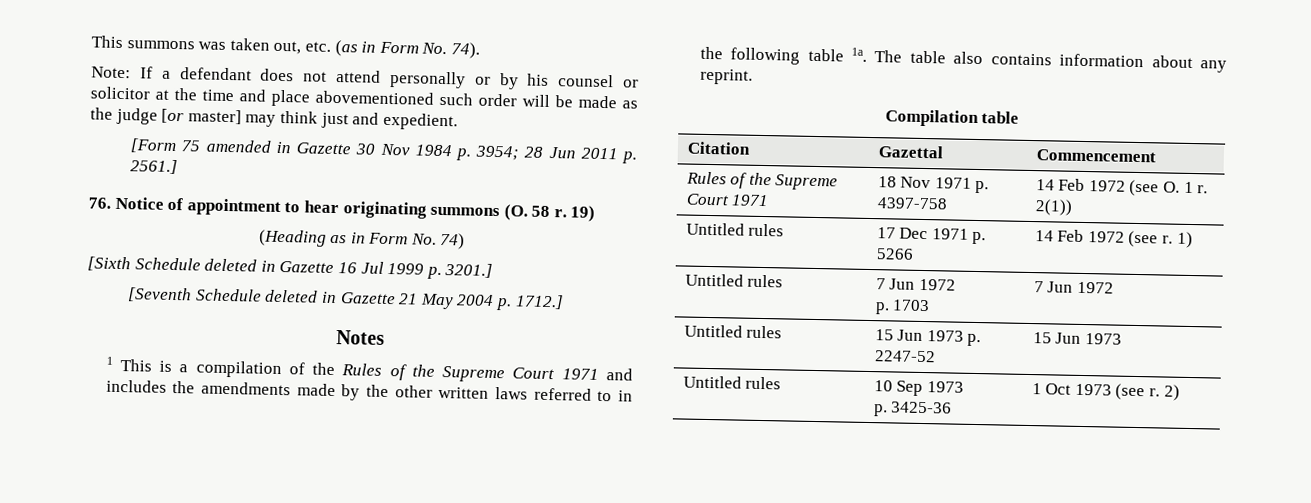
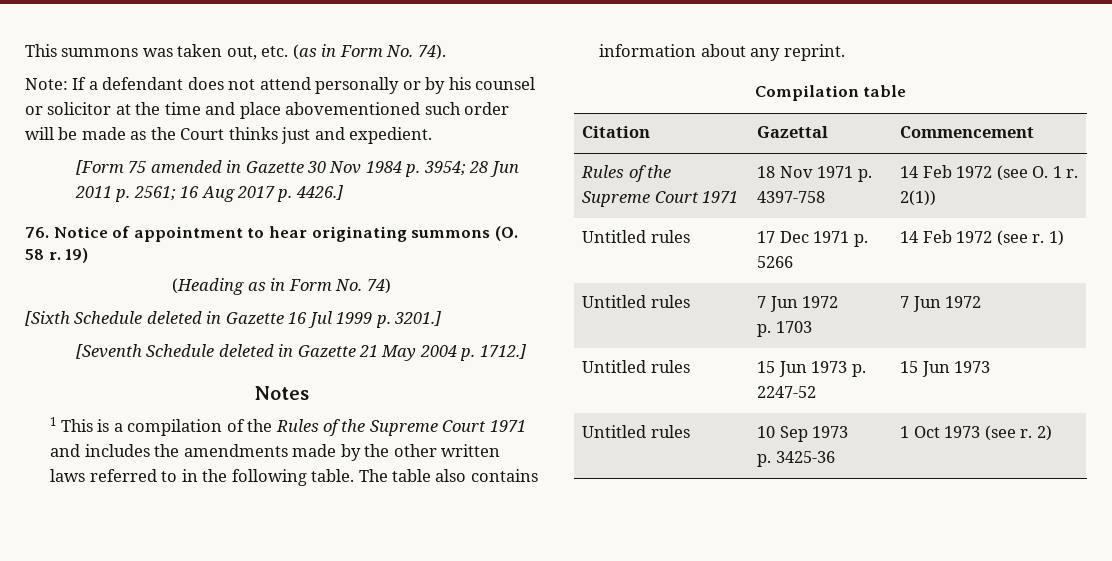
[115,107,318,127] judge [or master] may think -> [180,127,278,140] Court thinks
[130,159,179,175] 2561.] -> [133,185,343,202] 2561; 16 Aug 2017 p. 4426.]
[807,47,867,62] table 1a. -> [311,469,355,482] table.

